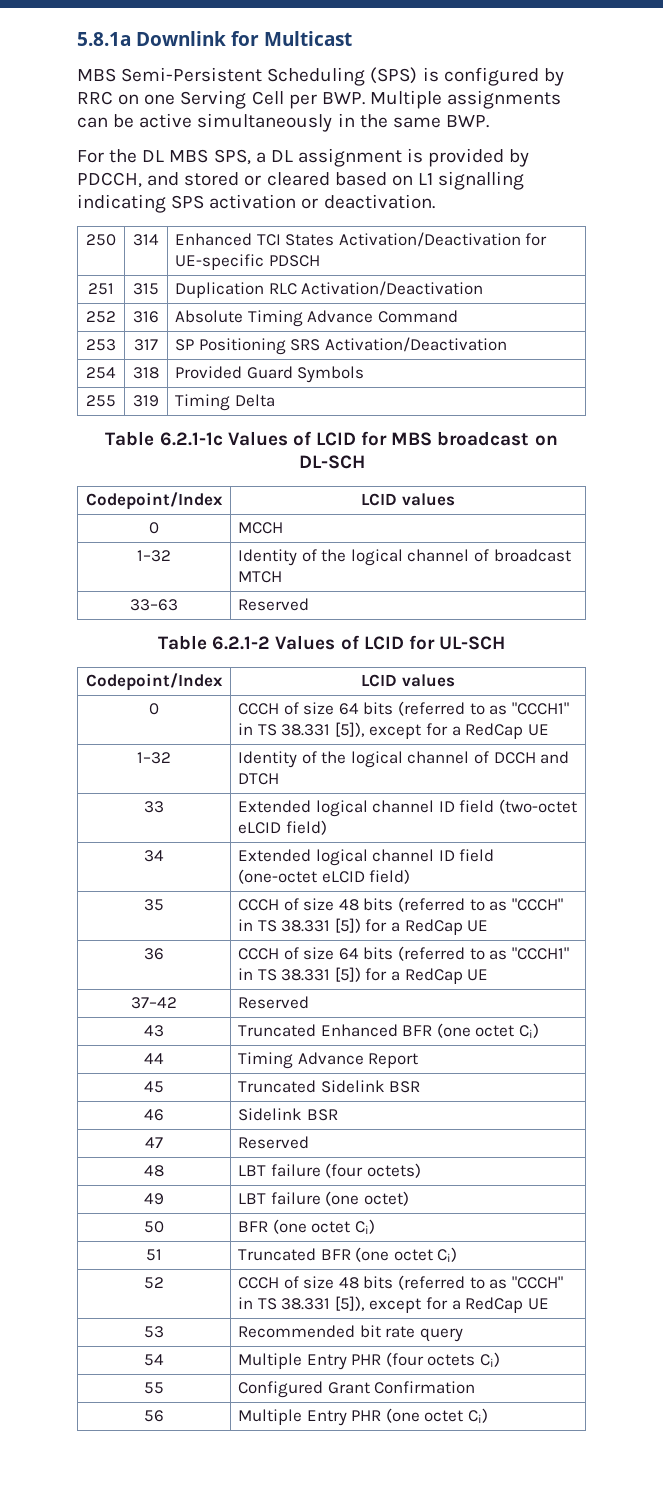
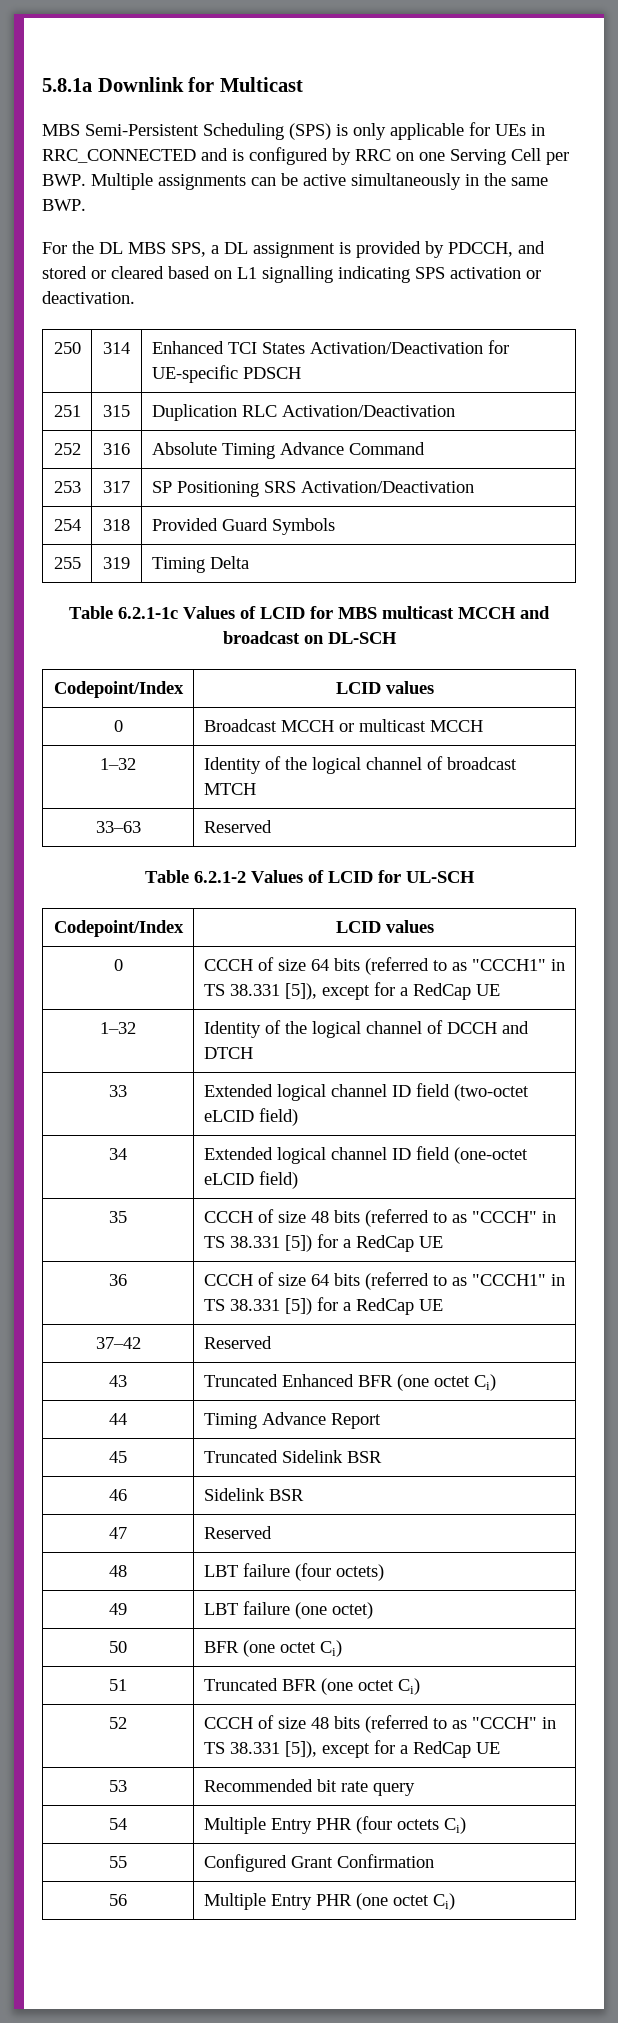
(439, 74) none -> [353,122,545,140] [42,148,244,163] only applicable for UEs in RRC_CONNECTED and is
(433, 439) none -> [382,606,550,619] multicast MCCH and
(159, 528) none -> [203,719,426,732] Broadcast MCCH or multicast

